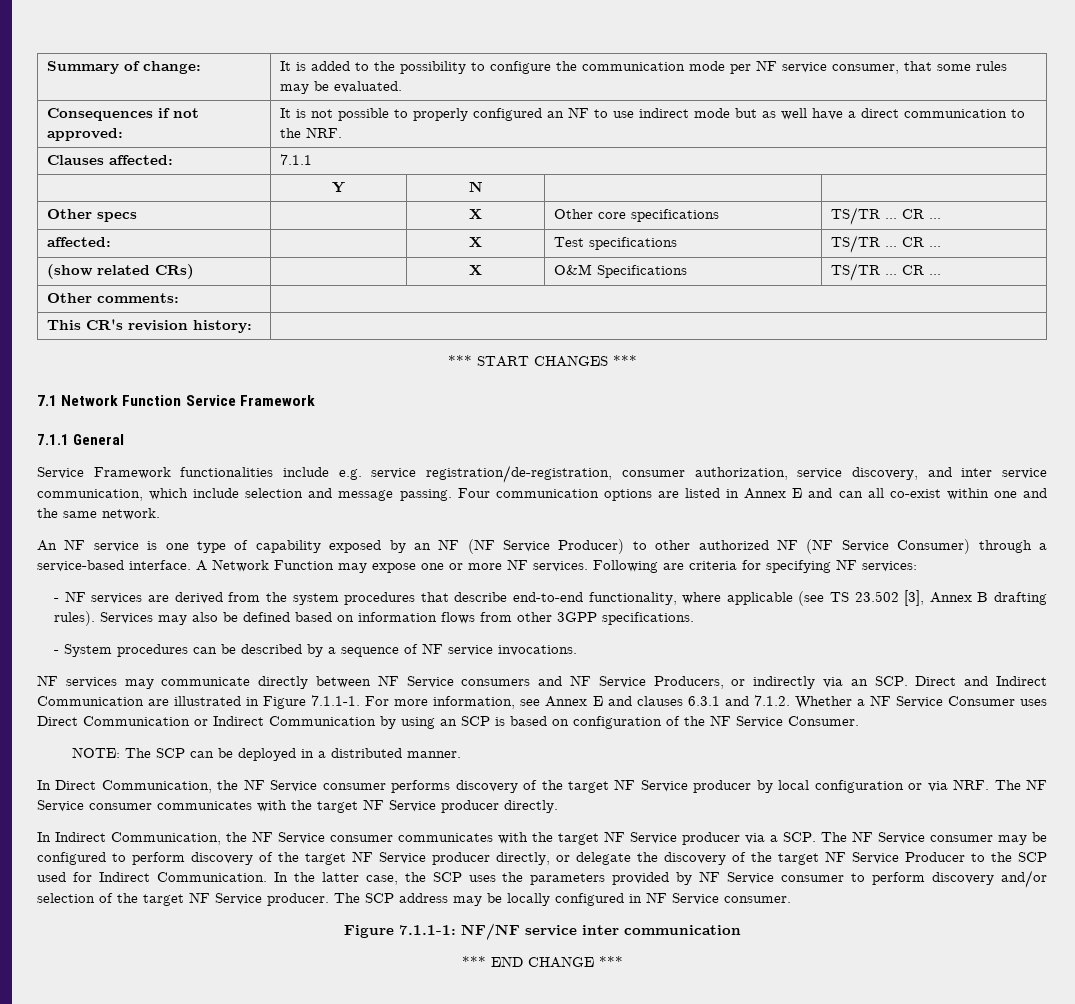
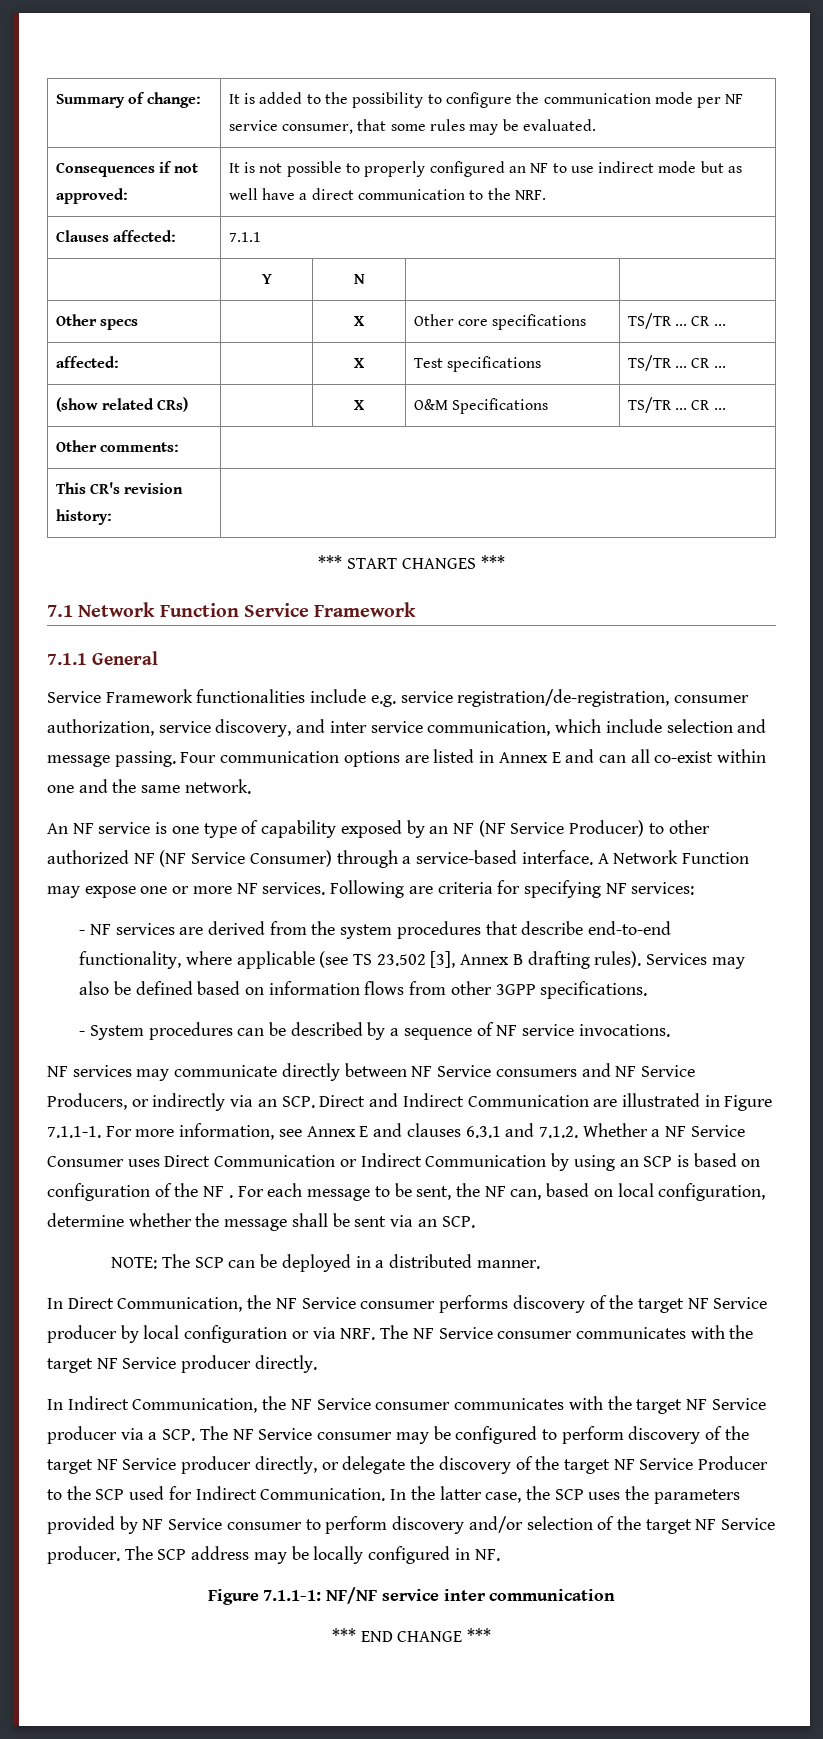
[736,716,859,728] Service Consumer. -> [228,1183,766,1201] [47,1213,475,1231] . For each message to be sent, the NF can, based on local configuration, determine whether the message shall be sent via an SCP.
[646,892,791,905] NF Service consumer. -> [474,1549,500,1561] NF.

